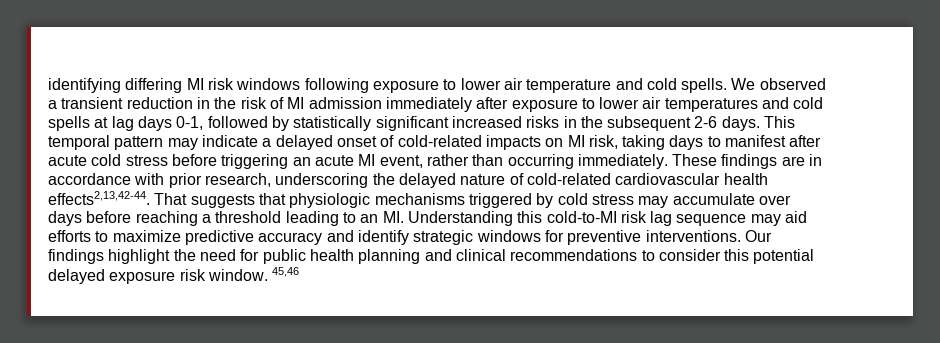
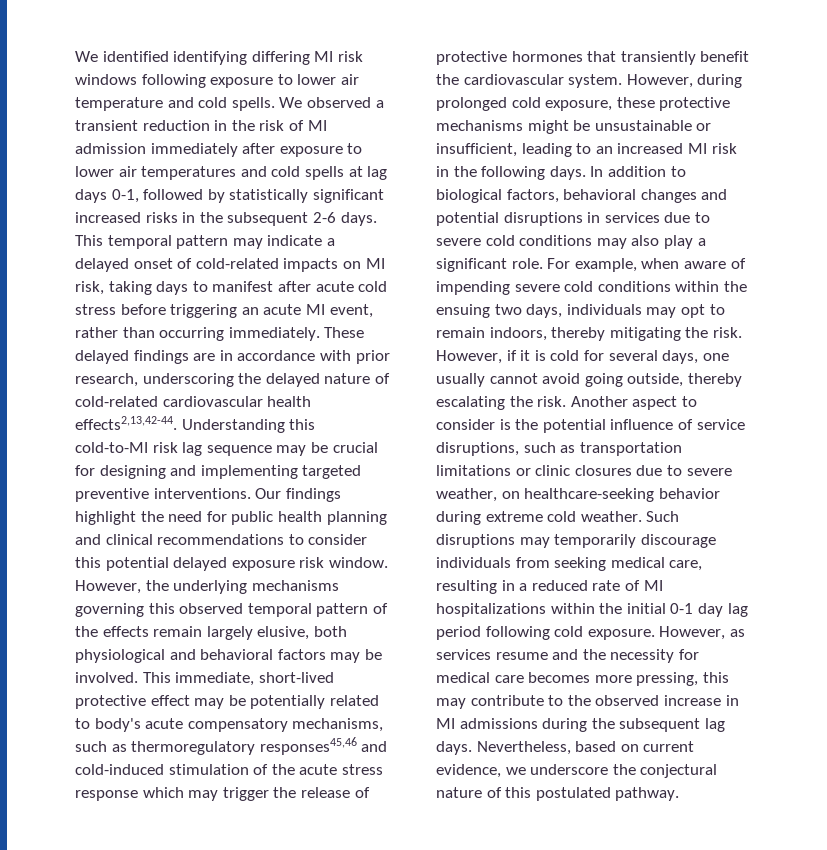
(48, 85) none -> [75,51,169,62] We identified
(718, 160) none -> [75,350,129,364] delayed
[154,193,791,208] [48,211,404,226] That suggests that physiologic mechanisms triggered by cold stress may accumulate over days before reaching a threshold leading to an MI. -> (177, 423) none
[785,211,808,223] [48,230,564,245] aid efforts to maximize predictive accuracy and identify strategic windows for -> [310,442,378,453] [75,465,362,479] be crucial for designing and implementing targeted
[272,267,300,277] 45,46 -> [75,580,339,594] [75,603,388,617] [75,626,347,640] [75,649,382,663] [75,672,334,686] [75,695,379,709] [75,718,384,732] [75,737,388,755] [75,764,383,775] [75,787,370,801] [436,51,750,65] [436,74,743,88] [436,97,731,111] [436,120,712,134] [436,143,737,157] [436,166,686,180] [436,189,728,203] [436,212,710,226] [436,235,706,249] [436,258,746,272] [436,281,747,295] [436,304,725,318] [436,327,742,341] [436,350,729,364] [436,373,742,387] [436,396,697,410] [436,419,745,433] [436,442,682,456] [436,465,732,476] [436,488,720,502] [436,511,680,525] [436,534,716,548] [436,557,703,571] [436,580,663,594] [436,603,748,617] [436,626,745,640] [436,649,699,663] [436,672,729,686] [436,695,739,709] [436,718,725,732] [436,741,695,755] [436,764,718,778] [436,787,680,801] However, the underlying mechanisms governing this observed temporal pattern of the effects remain largely elusive, both physiological and behavioral factors may be involved. This immediate, short-lived protective effect may be potentially related to body's acute compensatory mechanisms, such as thermoregulatory responses45,46 and cold-induced stimulation of the acute stress response which may trigger the release of protective hormones that transiently benefit the cardiovascular system. However, during prolonged cold exposure, these protective mechanisms might be unsustainable or insufficient, leading to an increased MI risk in the following days. In addition to biological factors, behavioral changes and potential disruptions in services due to severe cold conditions may also play a significant role. For example, when aware of impending severe cold conditions within the ensuing two days, individuals may opt to remain indoors, thereby mitigating the risk. However, if it is cold for several days, one usually cannot avoid going outside, thereby escalating the risk. Another aspect to consider is the potential influence of service disruptions, such as transportation limitations or clinic closures due to severe weather, on healthcare-seeking behavior during extreme cold weather. Such disruptions may temporarily discourage individuals from seeking medical care, resulting in a reduced rate of MI hospitalizations within the initial 0-1 day lag period following cold exposure. However, as services resume and the necessity for medical care becomes more pressing, this may contribute to the observed increase in MI admissions during the subsequent lag days. Nevertheless, based on current evidence, we underscore the conjectural nature of this postulated pathway.

